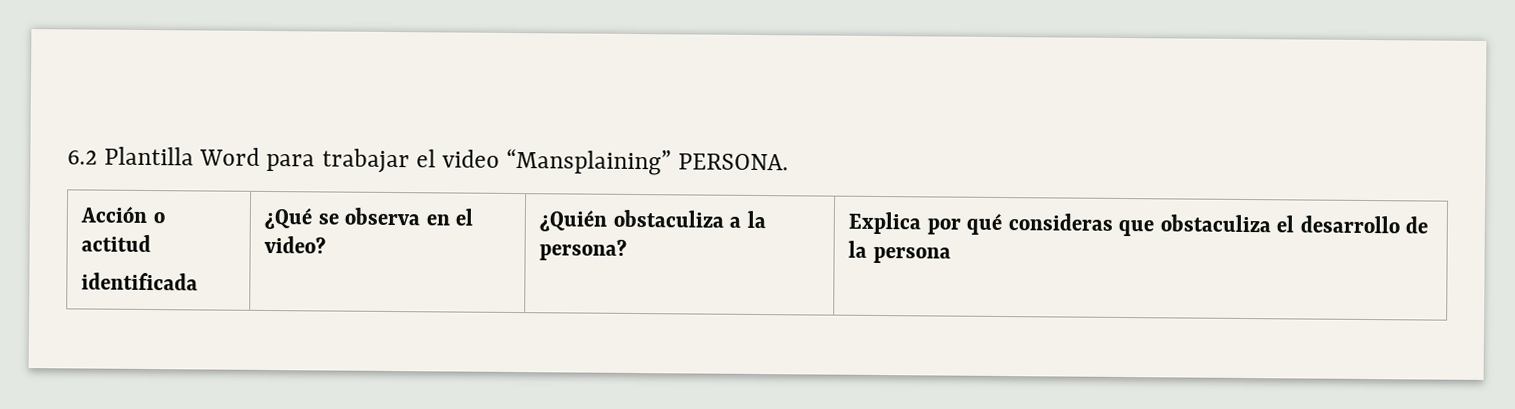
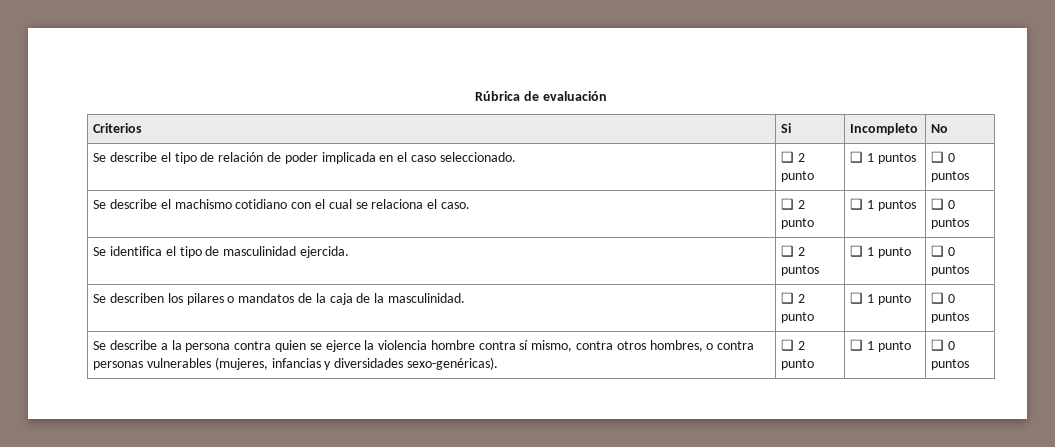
[67,146,790,176] [80,205,165,224] [81,234,152,253] [81,272,199,291] [264,206,474,230] [264,235,327,254] [539,209,766,232] [539,238,628,261] [848,211,1429,237] [848,240,951,264] 6.2 Plantilla Word para trabajar el video “Mansplaining” PERSONA. // Acción o actitud // identificada | ¿Qué se observa en el video? | ¿Quién obstaculiza a la persona? | Explica por qué consideras que obstaculiza el desarrollo de la persona -> [475,91,607,101] [93,123,143,133] [781,123,792,133] [850,123,919,135] [931,124,949,133] [93,152,516,164] [781,151,806,163] [781,171,815,182] [850,151,916,164] [931,151,956,163] [931,171,970,182] [93,199,470,209] [781,198,806,210] [781,218,815,229] [850,198,916,211] [931,198,956,210] [931,218,970,229] [93,246,350,258] [781,245,806,257] [781,265,820,276] [850,245,911,258] [931,245,956,257] [931,265,970,276] [93,293,465,305] [781,292,806,304] [781,312,815,323] [850,292,911,305] [931,292,956,304] [931,312,970,323] [93,340,755,352] [93,357,499,370] [781,339,806,351] [781,359,815,370] [850,339,911,352] [931,339,956,351] [931,359,970,370] Rúbrica de evaluación // Criterios | Si | Incompleto | No // Se describe el tipo de relación de poder implicada en el caso seleccionado. | ❑ 2 punto | ❑ 1 puntos | ❑ 0 puntos // Se describe el machismo cotidiano con el cual se relaciona el caso. | ❑ 2 punto | ❑ 1 puntos | ❑ 0 puntos // Se identifica el tipo de masculinidad ejercida. | ❑ 2 puntos | ❑ 1 punto | ❑ 0 puntos // Se describen los pilares o mandatos de la caja de la masculinidad. | ❑ 2 punto | ❑ 1 punto | ❑ 0 puntos // Se describe a la persona contra quien se ejerce la violencia hombre contra sí mismo, contra otros hombres, o contra personas vulnerables (mujeres, infancias y diversidades sexo-genéricas). | ❑ 2 punto | ❑ 1 punto | ❑ 0 puntos

